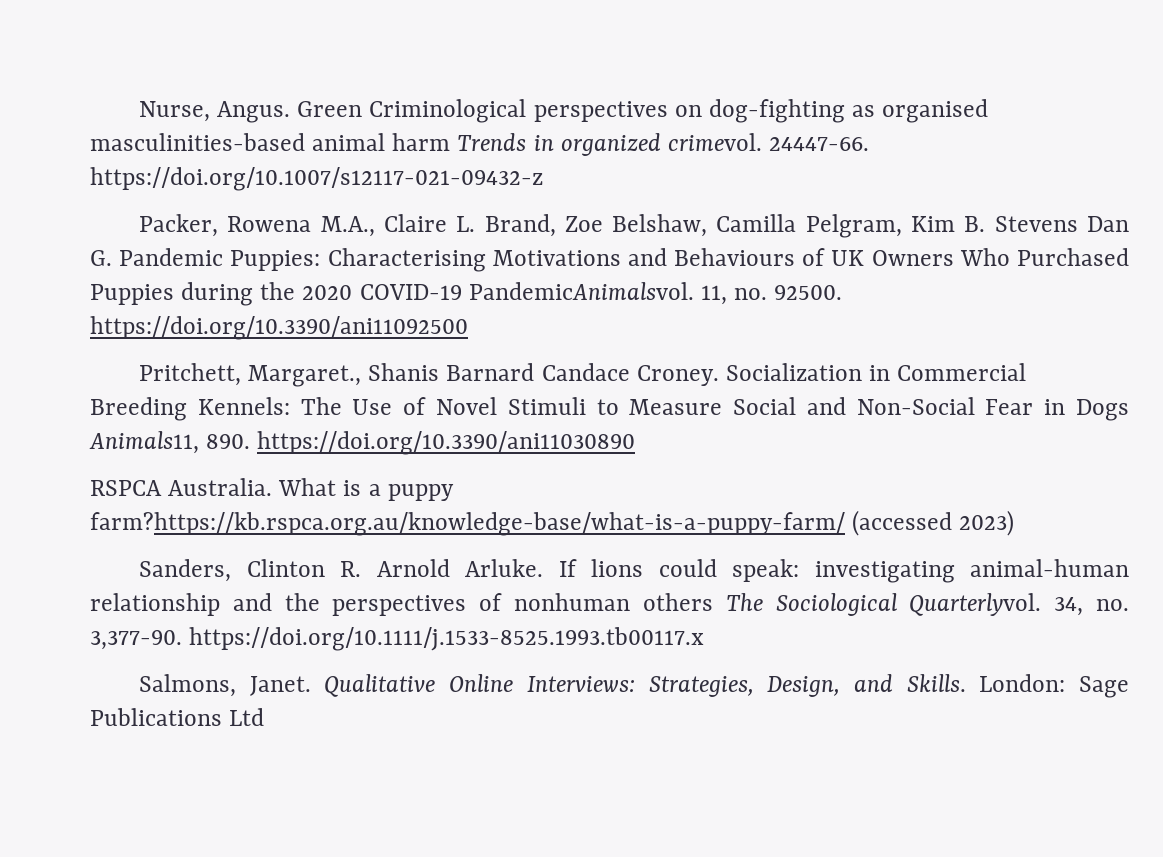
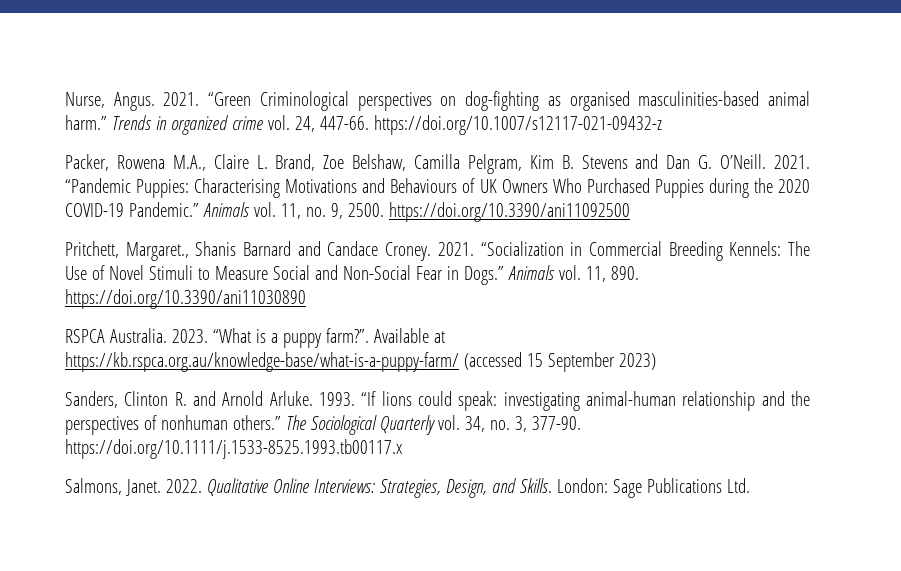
[297,101,363,117] Green -> [163,92,252,106] 2021. “Green
[392,133,451,151] harm -> [65,115,107,130] harm.”
[667,133,870,151] crimevol. 24447-66. -> [231,115,369,132] crime vol. 24, 447-66.
(1078, 224) none -> [635,154,659,169] and
[119,248,224,266] Pandemic -> [720,154,811,169] [65,178,131,193] O’Neill. 2021. “Pandemic
[468,282,843,305] PandemicAnimalsvol. 11, no. 92500. -> [128,202,384,219] Pandemic.” Animals vol. 11, no. 9, 2500.
(535, 372) none -> [297,241,321,256] and
[725,363,862,381] Socialization -> [437,241,564,256] 2021. “Socialization
[1076,399,1130,421] [89,431,199,454] Dogs Animals11, -> [463,265,606,285] Dogs.” Animals vol. 11,
[278,478,337,496] What -> [171,328,251,343] 2023. “What
[90,510,953,536] farm?https://kb.rspca.org.au/knowledge-base/what-is-a-puppy-farm/ (accessed -> [325,328,445,343] [65,352,615,372] farm?”. Available at https://kb.rspca.org.au/knowledge-base/what-is-a-puppy-farm/ (accessed 15 September
(362, 569) none -> [193,391,217,406] and
[558,559,577,577] If -> [319,391,377,406] 1993. “If
[642,593,713,611] others -> [232,415,281,430] others.”
[909,593,1130,616] [90,630,182,650] Quarterlyvol. 34, no. 3,377-90. -> [379,415,581,435] Quarterly vol. 34, no. 3, 377-90.
(311, 686) none -> [165,479,202,493] 2022.
[229,708,265,726] Ltd -> [726,478,750,493] Ltd.

